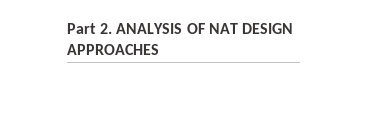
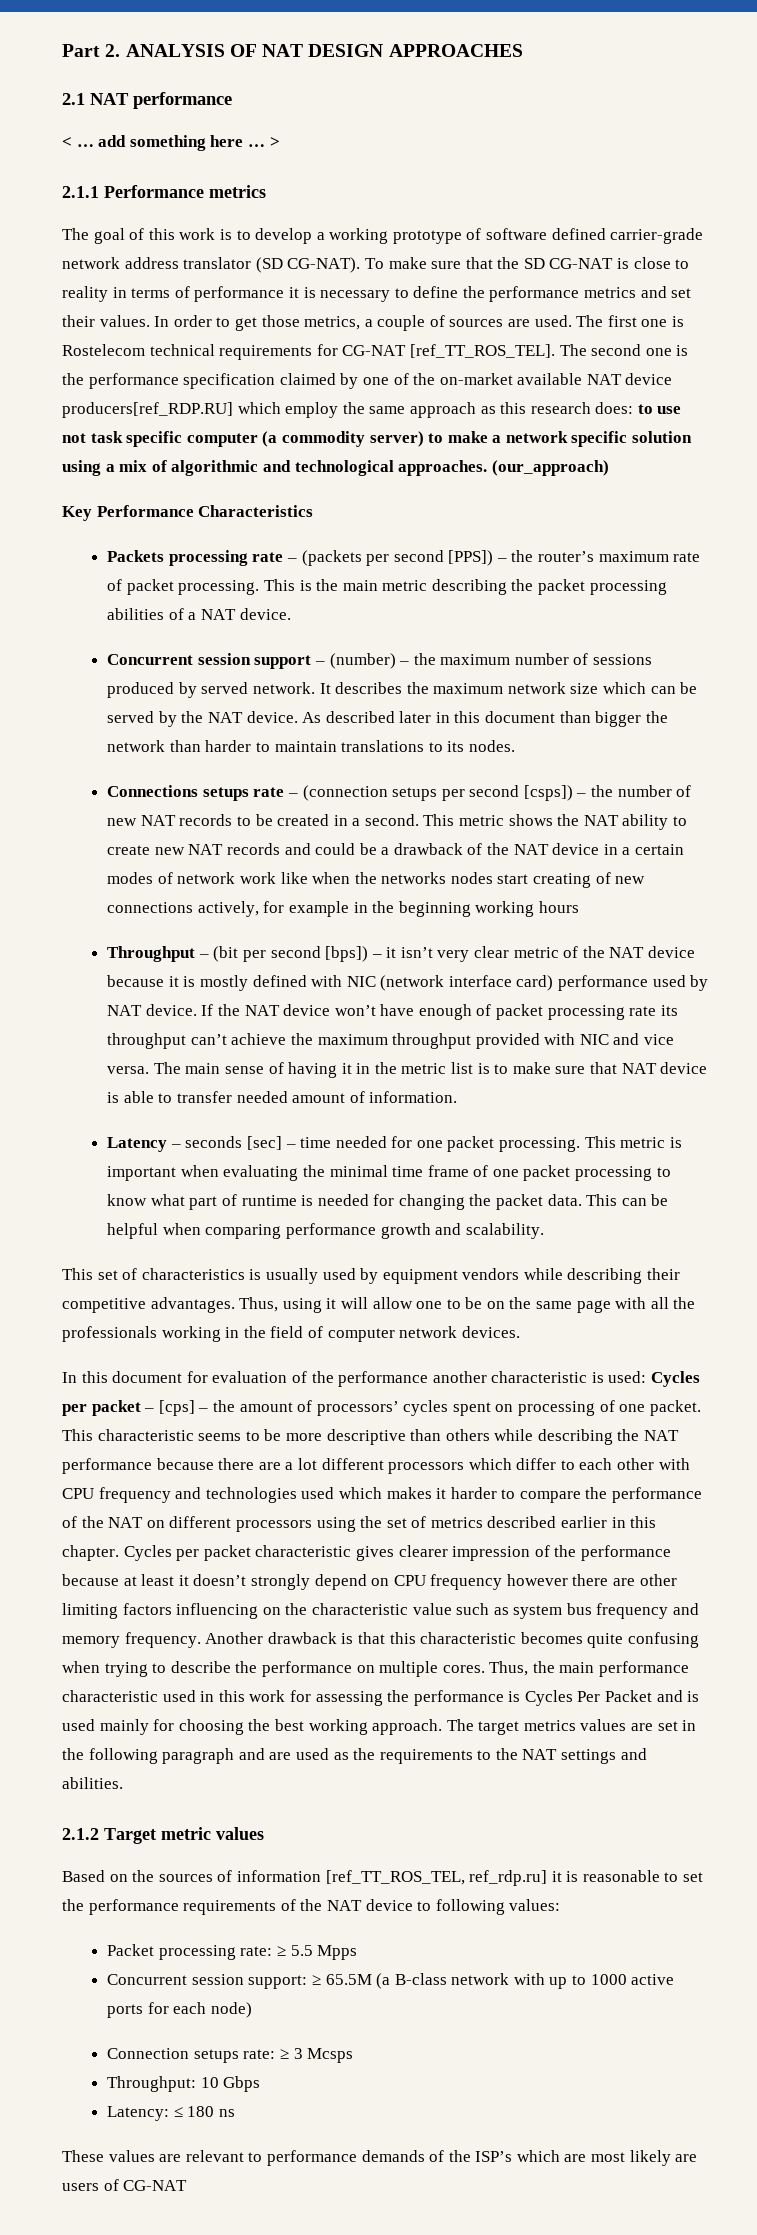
(159, 49) none -> [62,92,232,109] [62,135,280,151] [62,185,266,198] [62,228,704,244] [62,257,690,273] [62,286,692,302] [62,315,685,331] [62,344,689,360] [62,373,673,389] [62,402,682,418] [62,431,693,447] [62,460,609,476] [62,505,314,521] [107,550,701,566] [107,579,667,595] [107,608,291,620] [107,653,653,669] [107,682,698,698] [107,711,668,727] [107,740,515,752] [107,785,692,801] [107,814,688,830] [107,843,685,855] [107,872,646,888] [107,901,579,917] [107,946,696,962] [107,975,709,991] [107,1004,678,1020] [107,1033,675,1049] [107,1062,708,1078] [107,1091,458,1103] [107,1136,682,1152] [107,1165,671,1181] [107,1194,669,1210] [107,1223,544,1239] [62,1268,681,1284] [62,1297,696,1313] [62,1326,520,1342] [62,1371,701,1387] [62,1400,701,1416] [62,1429,680,1445] [62,1458,690,1474] [62,1487,703,1503] [62,1516,657,1532] [62,1545,671,1561] [62,1574,677,1590] [62,1603,700,1619] [62,1632,699,1648] [62,1661,690,1677] [62,1690,700,1706] [62,1719,697,1735] [62,1748,647,1764] [62,1777,123,1789] [62,1827,264,1844] [62,1870,704,1886] [62,1899,561,1915] [107,1944,358,1960] [107,1973,675,1989] [107,2002,252,2018] [107,2048,354,2063] [107,2076,261,2092] [107,2106,235,2121] [62,2150,698,2166] [62,2179,188,2191] // 2.1 NAT performance // < … add something here … > // 2.1.1 Performance metrics // The goal of this work is to develop a working prototype of software defined carrier-grade network address translator (SD CG-NAT). To make sure that the SD CG-NAT is close to reality in terms of performance it is necessary to define the performance metrics and set their values. In order to get those metrics, a couple of sources are used. The first one is Rostelecom technical requirements for CG-NAT [ref_TT_ROS_TEL]. The second one is the performance specification claimed by one of the on-market available NAT device producers[ref_RDP.RU] which employ the same approach as this research does: to use not task specific computer (a commodity server) to make a network specific solution using a mix of algorithmic and technological approaches. (our_approach) // Key Performance Characteristics // Packets processing rate – (packets per second [PPS]) – the router’s maximum rate of packet processing. This is the main metric describing the packet processing abilities of a NAT device. // Concurrent session support – (number) – the maximum number of sessions produced by served network. It describes the maximum network size which can be served by the NAT device. As described later in this document than bigger the network than harder to maintain translations to its nodes. // Connections setups rate – (connection setups per second [csps]) – the number of new NAT records to be created in a second. This metric shows the NAT ability to create new NAT records and could be a drawback of the NAT device in a certain modes of network work like when the networks nodes start creating of new connections actively, for example in the beginning working hours // Throughput – (bit per second [bps]) – it isn’t very clear metric of the NAT device because it is mostly defined with NIC (network interface card) performance used by NAT device. If the NAT device won’t have enough of packet processing rate its throughput can’t achieve the maximum throughput provided with NIC and vice versa. The main sense of having it in the metric list is to make sure that NAT device is able to transfer needed amount of information. // Latency – seconds [sec] – time needed for one packet processing. This metric is important when evaluating the minimal time frame of one packet processing to know what part of runtime is needed for changing the packet data. This can be helpful when comparing performance growth and scalability. // This set of characteristics is usually used by equipment vendors while describing their competitive advantages. Thus, using it will allow one to be on the same page with all the professionals working in the field of computer network devices. // In this document for evaluation of the performance another characteristic is used: Cycles per packet – [cps] – the amount of processors’ cycles spent on processing of one packet. This characteristic seems to be more descriptive than others while describing the NAT performance because there are a lot different processors which differ to each other with CPU frequency and technologies used which makes it harder to compare the performance of the NAT on different processors using the set of metrics described earlier in this chapter. Cycles per packet characteristic gives clearer impression of the performance because at least it doesn’t strongly depend on CPU frequency however there are other limiting factors influencing on the characteristic value such as system bus frequency and memory frequency. Another drawback is that this characteristic becomes quite confusing when trying to describe the performance on multiple cores. Thus, the main performance characteristic used in this work for assessing the performance is Cycles Per Packet and is used mainly for choosing the best working approach. The target metrics values are set in the following paragraph and are used as the requirements to the NAT settings and abilities. // 2.1.2 Target metric values // Based on the sources of information [ref_TT_ROS_TEL, ref_rdp.ru] it is reasonable to set the performance requirements of the NAT device to following values: // Packet processing rate: ≥ 5.5 Mpps // Concurrent session support: ≥ 65.5M (a B-class network with up to 1000 active ports for each node) // Connection setups rate: ≥ 3 Mcsps // Throughput: 10 Gbps // Latency: ≤ 180 ns // These values are relevant to performance demands of the ISP’s which are most likely are users of CG-NAT

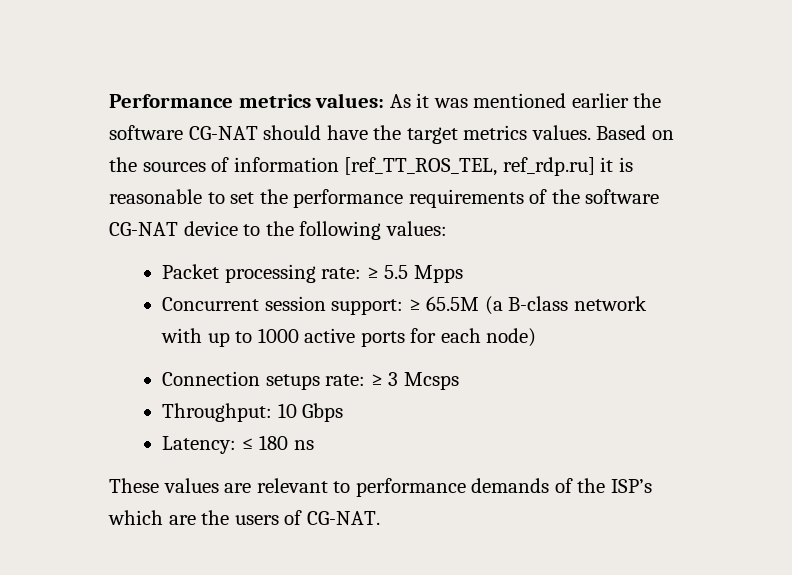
[62,44,523,57] [62,92,232,109] [62,135,280,151] [62,185,266,198] [62,228,704,244] [62,257,690,273] [62,286,692,302] [62,315,685,331] [62,344,689,360] [62,373,673,389] [62,402,682,418] [62,431,693,447] [62,460,609,476] [62,505,314,521] [107,550,701,566] [107,579,667,595] [107,608,291,620] [107,653,653,669] [107,682,698,698] [107,711,668,727] [107,740,515,752] [107,785,692,801] [107,814,688,830] [107,843,685,855] [107,872,646,888] [107,901,579,917] [107,946,696,962] [107,975,709,991] [107,1004,678,1020] [107,1033,675,1049] [107,1062,708,1078] [107,1091,458,1103] [107,1136,682,1152] [107,1165,671,1181] [107,1194,669,1210] [107,1223,544,1239] [62,1268,681,1284] [62,1297,696,1313] [62,1326,520,1342] [62,1371,701,1387] [62,1400,701,1416] [62,1429,680,1445] [62,1458,690,1474] [62,1487,703,1503] [62,1516,657,1532] [62,1545,671,1561] [62,1574,677,1590] [62,1603,700,1619] [62,1632,699,1648] [62,1661,690,1677] [62,1690,700,1706] [62,1719,697,1735] [62,1748,647,1764] [62,1777,123,1789] [62,1827,264,1844] Part 2. ANALYSIS OF NAT DESIGN APPROACHES // 2.1 NAT performance // < … add something here … > // 2.1.1 Performance metrics // The goal of this work is to develop a working prototype of software defined carrier-grade network address translator (SD CG-NAT). To make sure that the SD CG-NAT is close to reality in terms of performance it is necessary to define the performance metrics and set their values. In order to get those metrics, a couple of sources are used. The first one is Rostelecom technical requirements for CG-NAT [ref_TT_ROS_TEL]. The second one is the performance specification claimed by one of the on-market available NAT device producers[ref_RDP.RU] which employ the same approach as this research does: to use not task specific computer (a commodity server) to make a network specific solution using a mix of algorithmic and technological approaches. (our_approach) // Key Performance Characteristics // Packets processing rate – (packets per second [PPS]) – the router’s maximum rate of packet processing. This is the main metric describing the packet processing abilities of a NAT device. // Concurrent session support – (number) – the maximum number of sessions produced by served network. It describes the maximum network size which can be served by the NAT device. As described later in this document than bigger the network than harder to maintain translations to its nodes. // Connections setups rate – (connection setups per second [csps]) – the number of new NAT records to be created in a second. This metric shows the NAT ability to create new NAT records and could be a drawback of the NAT device in a certain modes of network work like when the networks nodes start creating of new connections actively, for example in the beginning working hours // Throughput – (bit per second [bps]) – it isn’t very clear metric of the NAT device because it is mostly defined with NIC (network interface card) performance used by NAT device. If the NAT device won’t have enough of packet processing rate its throughput can’t achieve the maximum throughput provided with NIC and vice versa. The main sense of having it in the metric list is to make sure that NAT device is able to transfer needed amount of information. // Latency – seconds [sec] – time needed for one packet processing. This metric is important when evaluating the minimal time frame of one packet processing to know what part of runtime is needed for changing the packet data. This can be helpful when comparing performance growth and scalability. // This set of characteristics is usually used by equipment vendors while describing their competitive advantages. Thus, using it will allow one to be on the same page with all the professionals working in the field of computer network devices. // In this document for evaluation of the performance another characteristic is used: Cycles per packet – [cps] – the amount of processors’ cycles spent on processing of one packet. This characteristic seems to be more descriptive than others while describing the NAT performance because there are a lot different processors which differ to each other with CPU frequency and technologies used which makes it harder to compare the performance of the NAT on different processors using the set of metrics described earlier in this chapter. Cycles per packet characteristic gives clearer impression of the performance because at least it doesn’t strongly depend on CPU frequency however there are other limiting factors influencing on the characteristic value such as system bus frequency and memory frequency. Another drawback is that this characteristic becomes quite confusing when trying to describe the performance on multiple cores. Thus, the main performance characteristic used in this work for assessing the performance is Cycles Per Packet and is used mainly for choosing the best working approach. The target metrics values are set in the following paragraph and are used as the requirements to the NAT settings and abilities. // 2.1.2 Target metric values // -> [109,93,662,108] [109,125,591,144] Performance metrics values: As it was mentioned earlier the software CG-NAT should have the target metrics values.
[326,1900,362,1911] NAT -> [585,189,660,204] [109,222,178,236] software CG-NAT
(432, 1906) none -> [265,221,294,236] the
[591,2150,698,2166] most likely are -> [201,510,230,525] the
[123,2180,188,2191] CG-NAT -> [306,511,380,525] CG-NAT.

